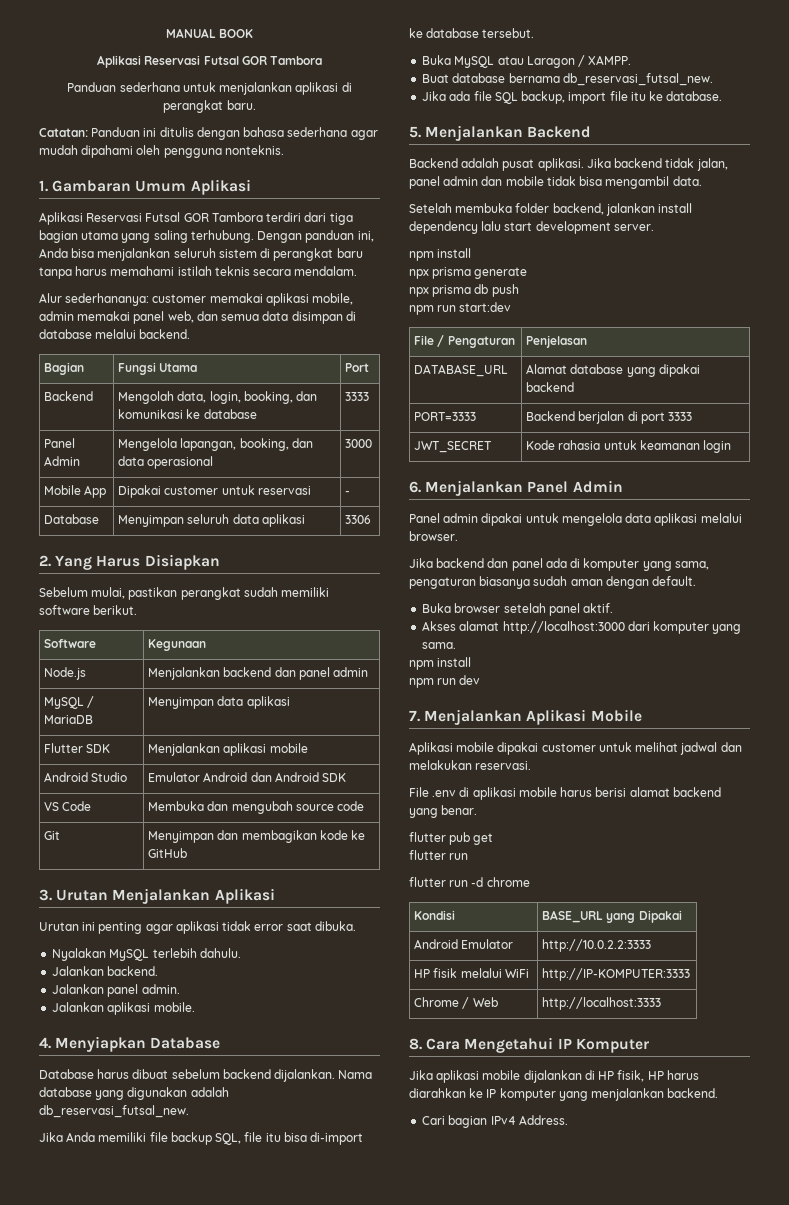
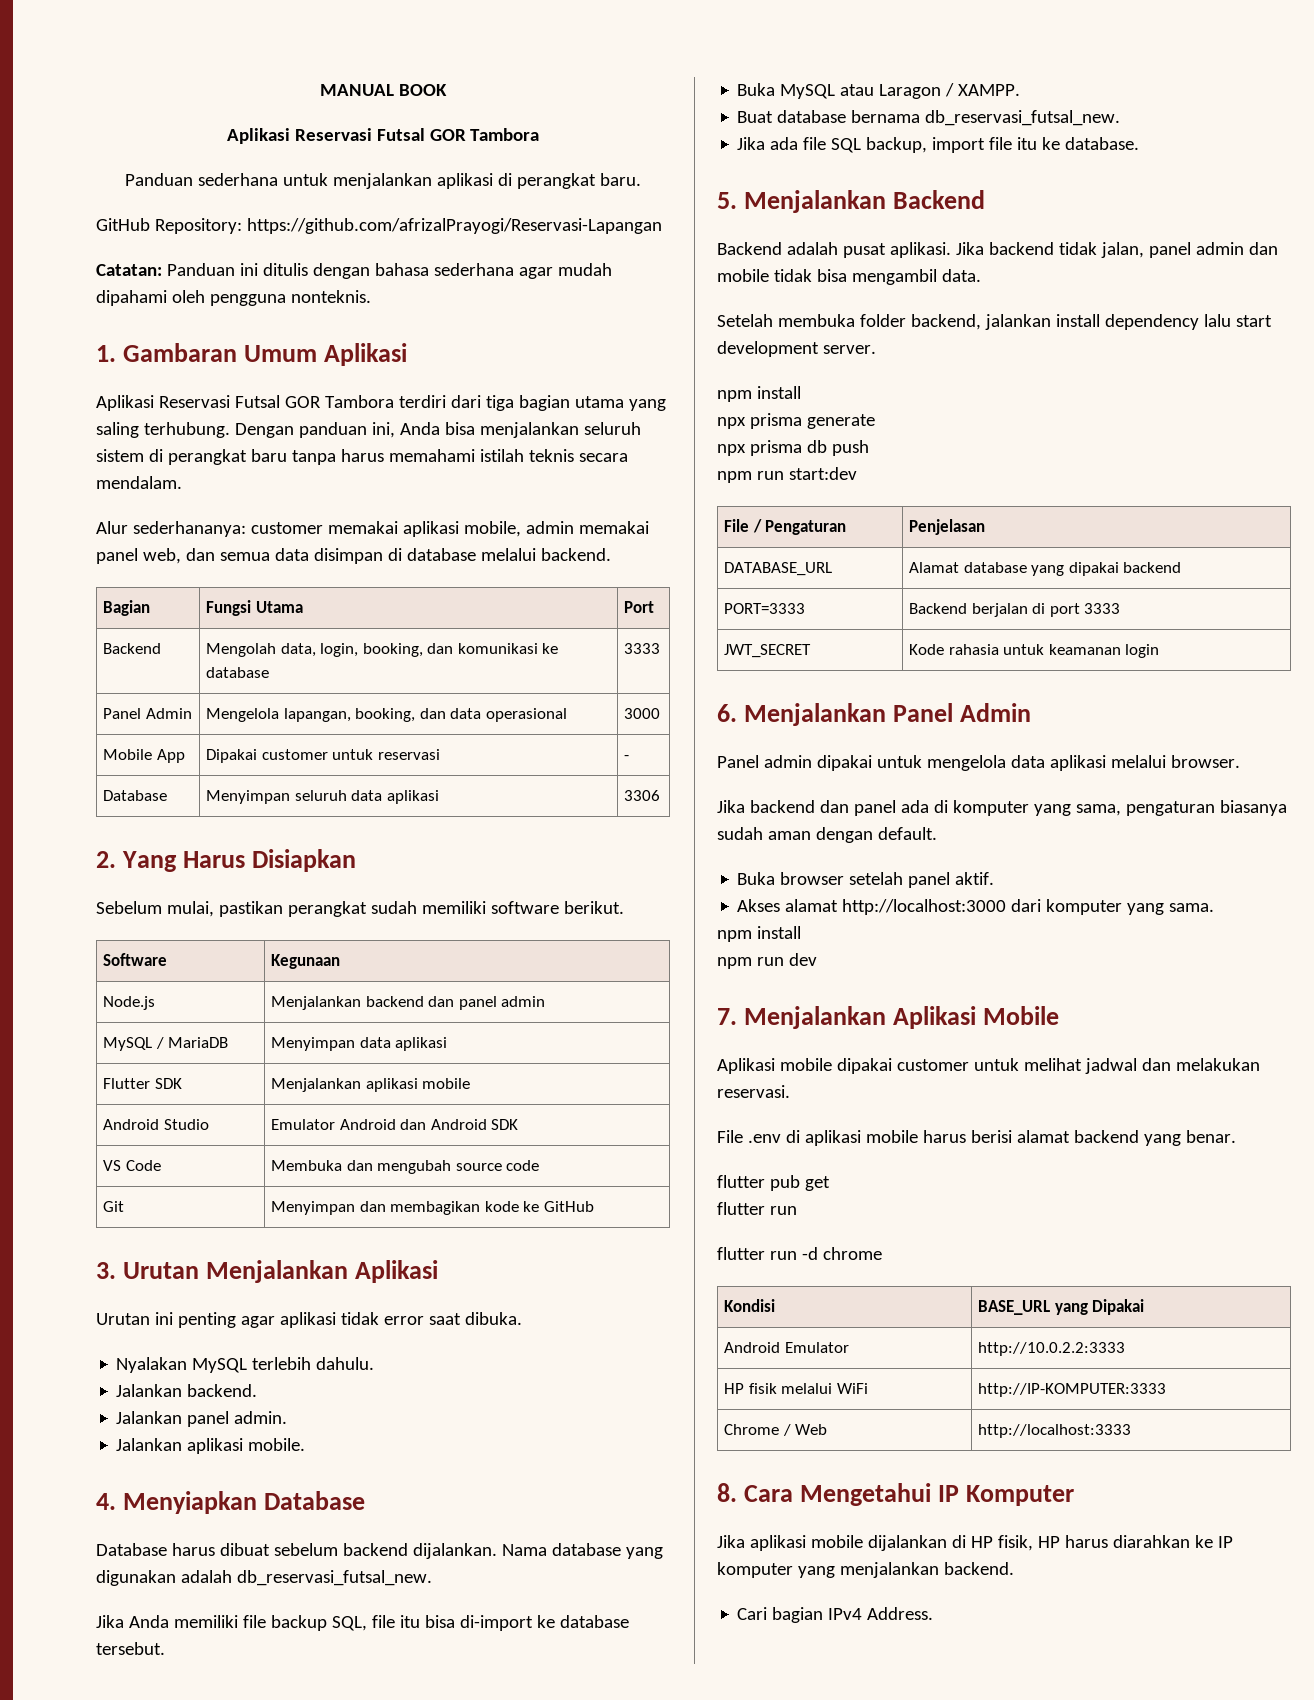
(256, 105) none -> [96,218,662,234] // GitHub Repository: https://github.com/afrizalPrayogi/Reservasi-Lapangan

